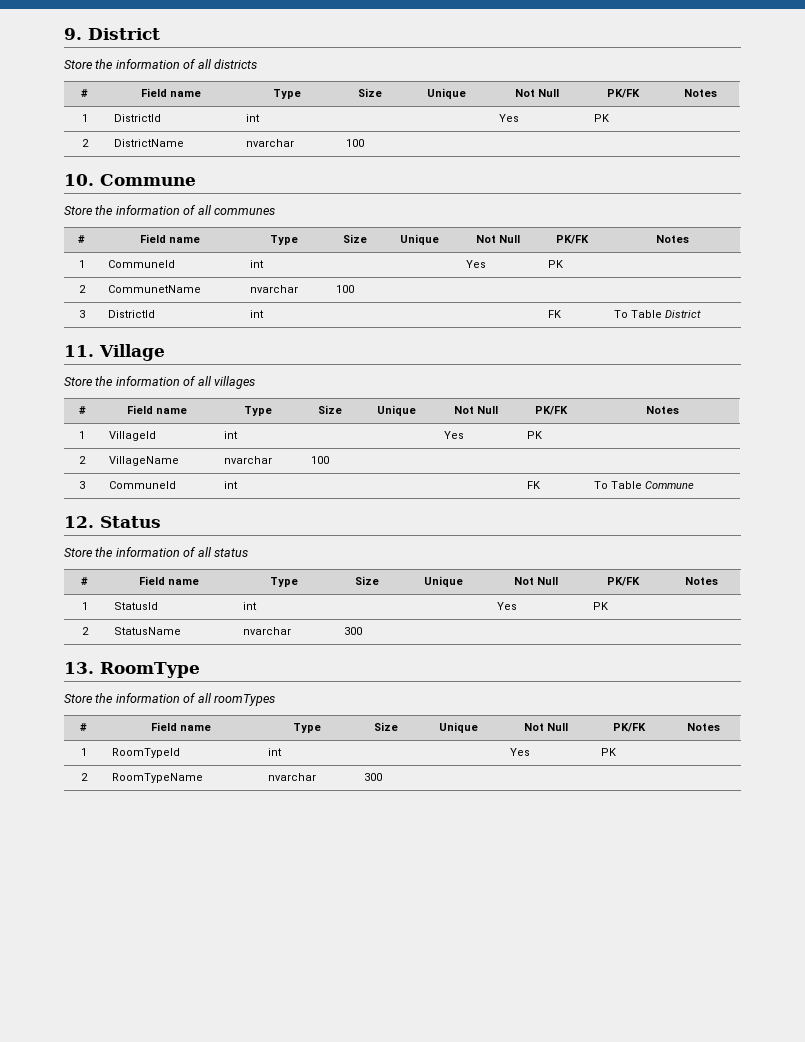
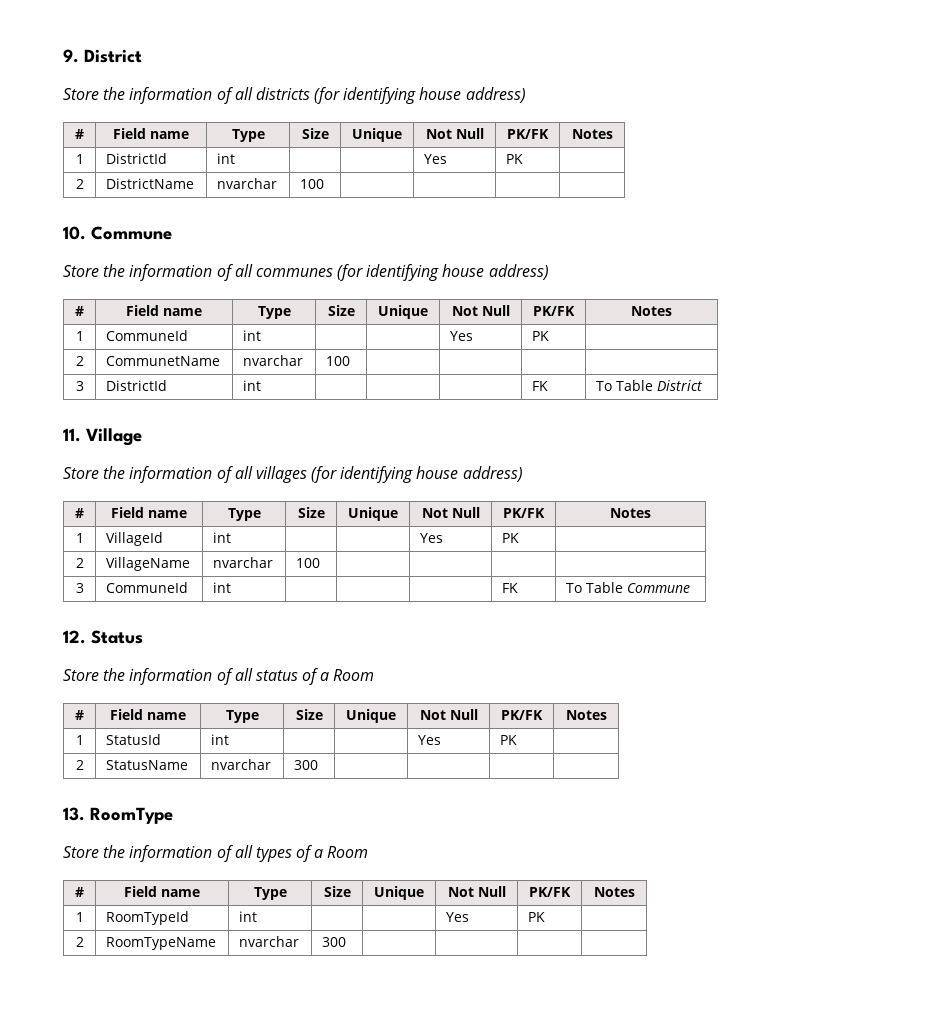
(257, 64) none -> [314,87,526,104] (for identifying house address)
(275, 211) none -> [337,264,549,281] (for identifying house address)
(255, 382) none -> [311,466,523,483] (for identifying house address)
(248, 552) none -> [302,668,375,685] of a Room
[213,694,275,706] roomTypes -> [255,845,369,862] types of a Room

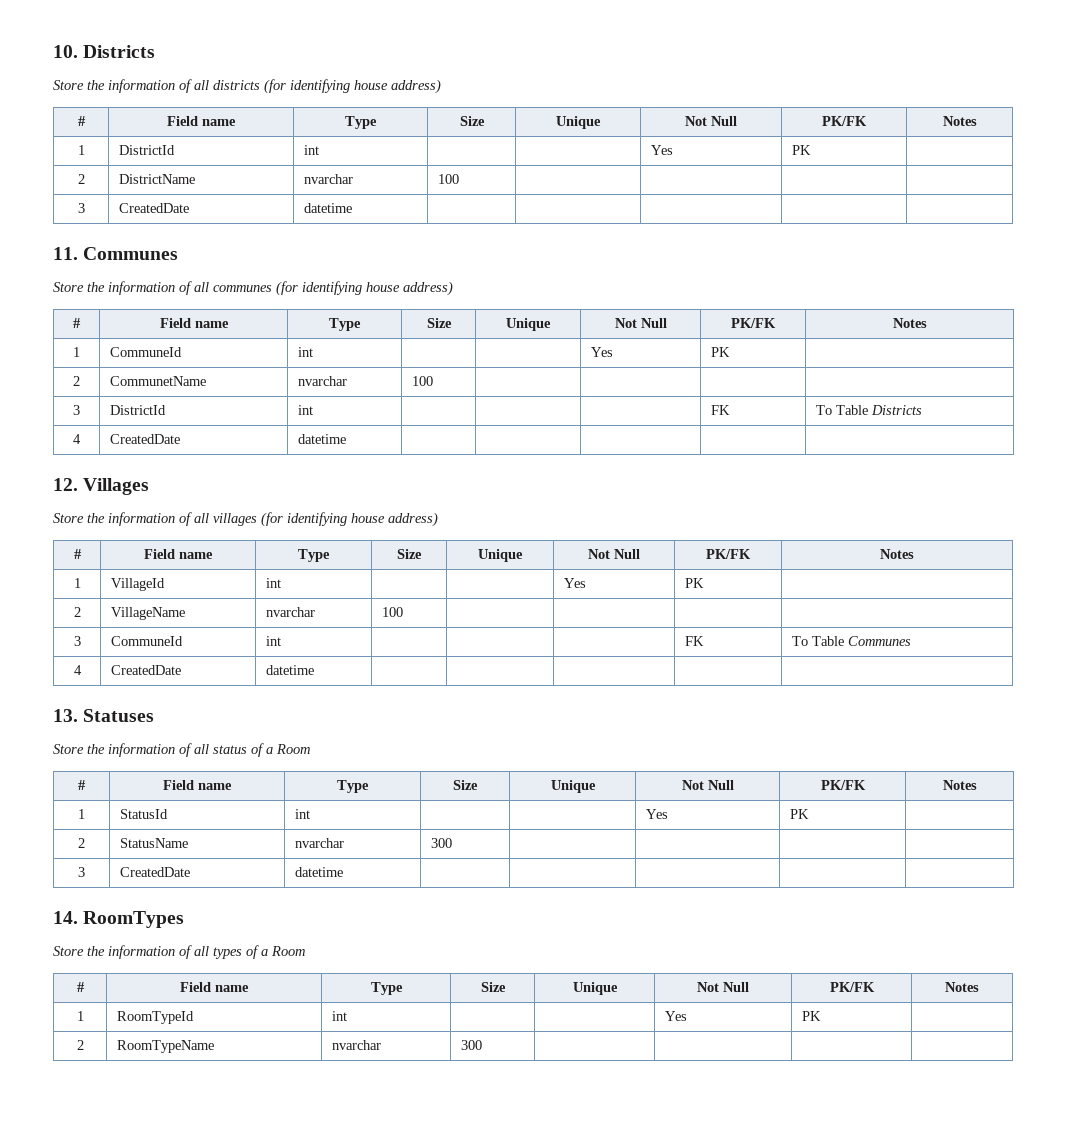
[63,49,142,63] 9. District -> [53,45,156,58] 10. Districts
[63,226,172,240] // 10. Commune -> [77,203,85,213] [118,203,189,213] [303,203,352,213] [53,247,179,260] // 3 | CreatedDate | datetime | | | | | // 11. Communes
[657,380,703,391] [63,428,142,446] District // 11. Village -> [870,405,922,415] [73,434,81,444] [109,434,180,444] [297,434,346,444] [53,478,150,495] Districts // 4 | CreatedDate | datetime | | | | | // 12. Villages
[627,583,691,593] [63,630,143,644] Commune // 12. Status -> [847,636,911,646] [73,665,82,675] [110,665,181,675] [265,665,314,675] [53,709,155,722] Communes // 4 | CreatedDate | datetime | | | | | // 13. Statuses
[63,807,173,824] // 13. RoomType -> [78,867,85,877] [119,867,190,877] [294,867,343,877] [53,911,185,928] // 3 | CreatedDate | datetime | | | | | // 14. RoomTypes

